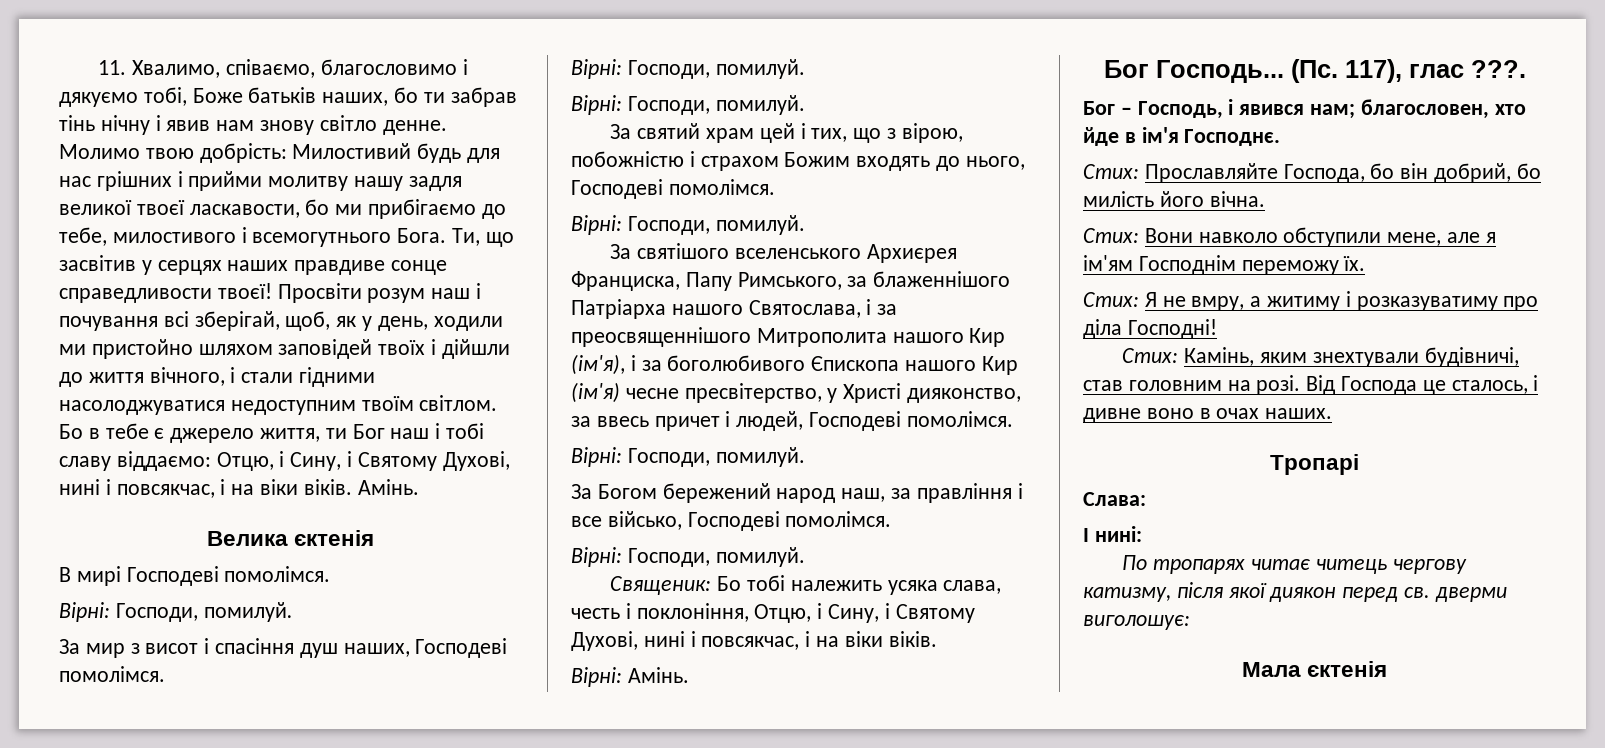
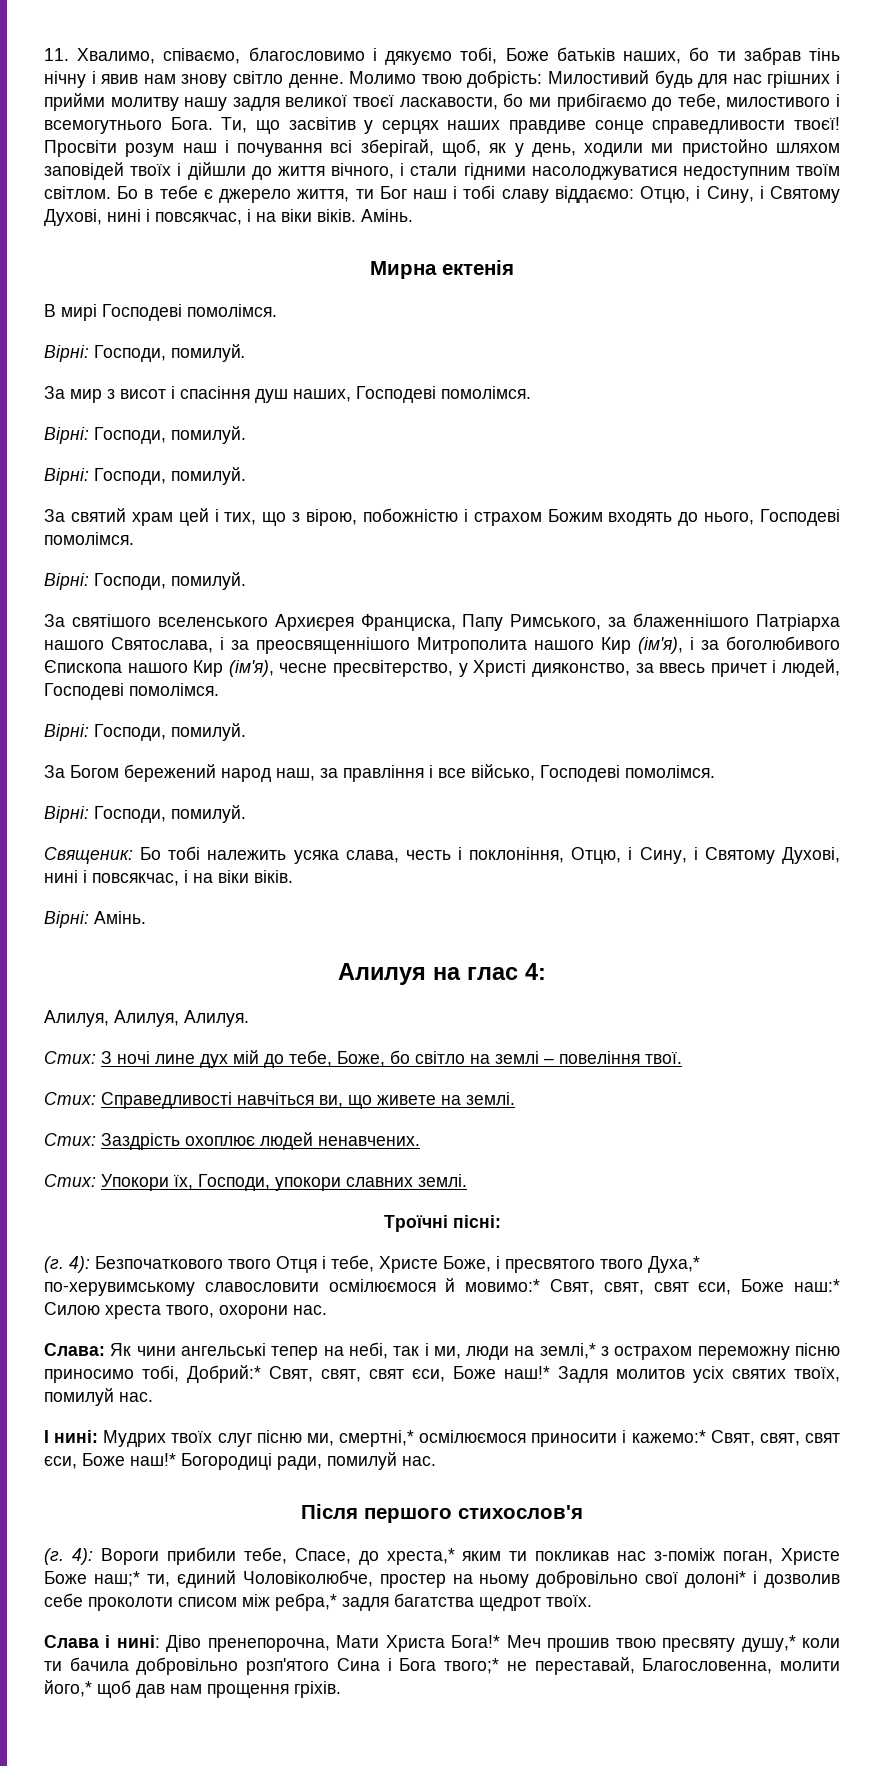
[206,530,375,546] Велика єктенія -> [370,260,514,279] Мирна ектенія
[571,382,620,403] (ім'я) -> [228,660,274,677] (ім'я),
[1103,59,1526,83] [1083,99,1526,119] [1083,127,1281,146] [1083,163,1541,183] [1083,191,1265,207] [1083,227,1496,247] [1083,255,1366,275] [1083,291,1539,311] [1083,319,1217,339] [1122,347,1519,367] [1083,375,1539,395] [1083,408,1333,423] [1270,454,1359,475] [1083,492,1146,506] [1083,526,1142,542] [1122,555,1467,574] [1083,582,1507,602] [1083,615,1190,630] [1241,661,1388,677] Бог Господь... (Пс. 117), глас ???. // Бог – Господь, і явився нам; благословен, хто йде в ім'я Господнє. // Стих: Прославляйте Господа, бо він добрий, бо милість його вічна. // Стих: Вони навколо обступили мене, але я ім'ям Господнім переможу їх. // Стих: Я не вмру, а житиму і розказуватиму про діла Господні! // Стих: Камінь, яким знехтували будівничі, став головним на розі. Від Господа це сталось, і дивне воно в очах наших. // Тропарі // Слава: // І нині: // По тропарях читає читець чергову катизму, після якої диякон перед св. дверми виголошує: // Мала єктенія -> [338,963,546,985] [44,1010,249,1027] [44,1050,682,1068] [44,1092,515,1109] [44,1132,420,1150] [44,1174,467,1191] [383,1215,501,1232] [44,1255,700,1273] [44,1278,840,1296] [44,1302,327,1319] [44,1342,840,1360] [44,1365,840,1383] [44,1388,153,1406] [44,1430,840,1447] [44,1452,436,1470] [301,1504,583,1523] [44,1547,841,1565] [44,1570,840,1588] [44,1593,592,1611] [44,1635,840,1652] [44,1657,841,1675] [44,1680,341,1698] Алилуя на глас 4: // Алилуя, Алилуя, Алилуя. // Стих: З ночі лине дух мій до тебе, Боже, бо світло на землі – повеління твої. // Стих: Справедливості навчіться ви, що живете на землі. // Стих: Заздрість охоплює людей ненавчених. // Стих: Упокори їх, Господи, упокори славних землі. // Троїчні пісні: // (г. 4): Безпочаткового твого Отця і тебе, Христе Боже, і пресвятого твого Духа,* по-херувимському славословити осмілюємося й мовимо:* Свят, свят, свят єси, Боже наш:* Силою хреста твого, охорони нас. // Слава: Як чини ангельські тепер на небі, так і ми, люди на землі,* з острахом переможну пісню приносимо тобі, Добрий:* Свят, свят, свят єси, Боже наш!* Задля молитов усіх святих твоїх, помилуй нас. // І нині: Мудрих твоїх слуг пісню ми, смертні,* осмілюємося приносити і кажемо:* Свят, свят, свят єси, Боже наш!* Богородиці ради, помилуй нас. // Після першого стихослов'я // (г. 4): Вороги прибили тебе, Спасе, до хреста,* яким ти покликав нас з-поміж поган, Христе Боже наш;* ти, єдиний Чоловіколюбче, простер на ньому добровільно свої долоні* і дозволив себе проколоти списом між ребра,* задля багатства щедрот твоїх. // Слава і нині: Діво пренепорочна, Мати Христа Бога!* Меч прошив твою пресвяту душу,* коли ти бачила добровільно розп'ятого Сина і Бога твого;* не переставай, Благословенна, молити його,* щоб дав нам прощення гріхів.

